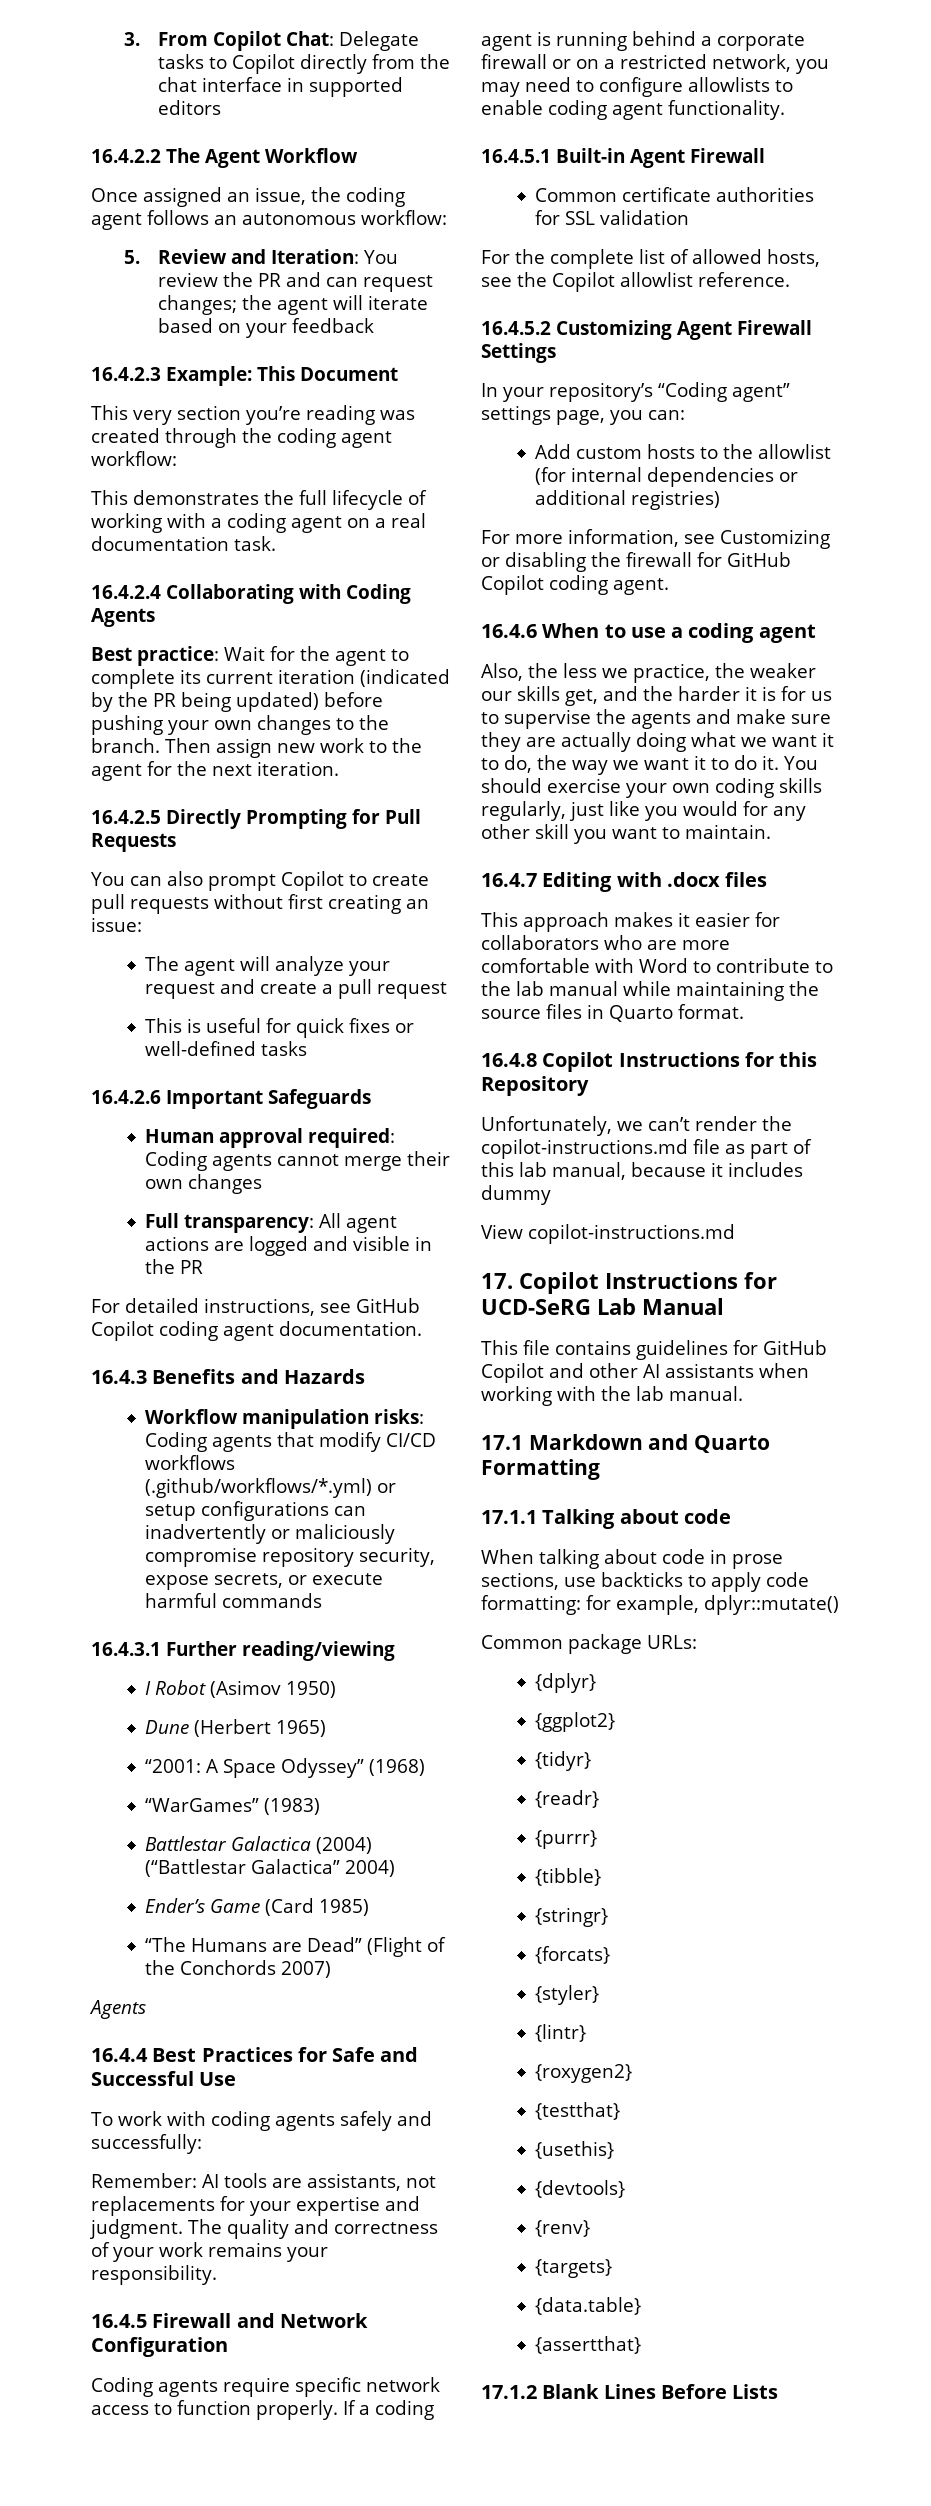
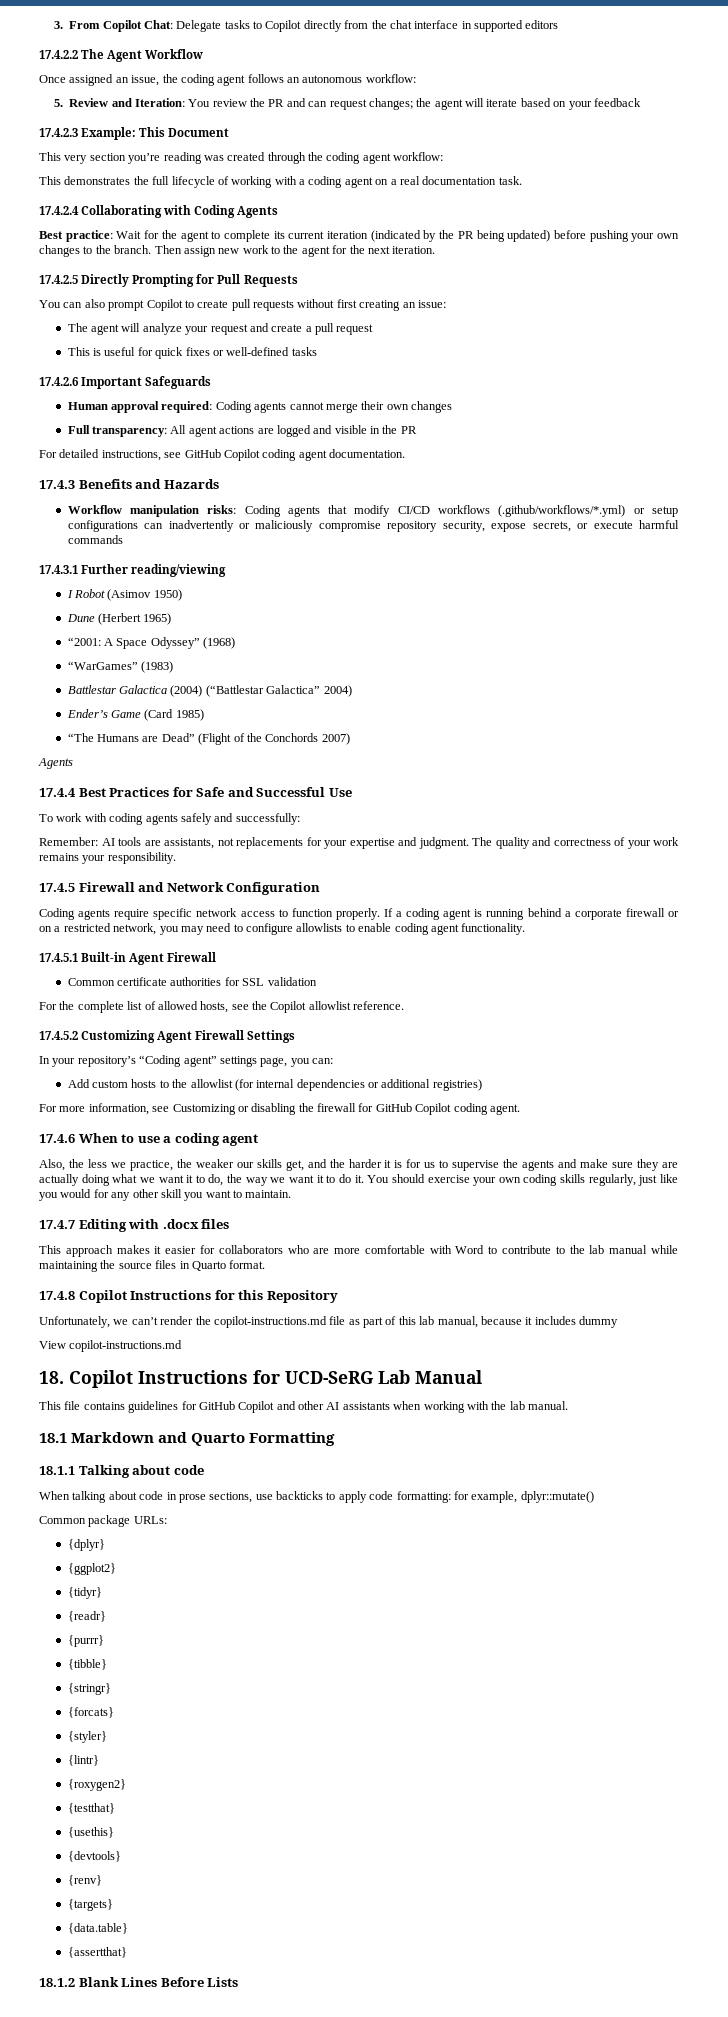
[91,149,161,163] 16.4.2.2 -> [39,50,78,59] 17.4.2.2
[91,367,161,381] 16.4.2.3 -> [39,128,78,137] 17.4.2.3
[91,585,161,599] 16.4.2.4 -> [39,206,79,215] 17.4.2.4
[91,810,161,824] 16.4.2.5 -> [39,275,78,284] 17.4.2.5
[91,1090,161,1104] 16.4.2.6 -> [39,377,79,386] 17.4.2.6
[91,1370,147,1384] 16.4.3 -> [39,480,75,489] 17.4.3
[91,1642,161,1656] 16.4.3.1 -> [39,565,78,574] 17.4.3.1
[91,2048,148,2062] 16.4.4 -> [39,788,76,797] 17.4.4
[91,2314,147,2328] 16.4.5 -> [39,883,75,892] 17.4.5
[481,149,551,163] 16.4.5.1 -> [39,953,78,962] 17.4.5.1
[481,321,551,335] 16.4.5.2 -> [39,1031,78,1040] 17.4.5.2
[481,624,537,638] 16.4.6 -> [39,1134,75,1143] 17.4.6
[481,873,537,887] 16.4.7 -> [39,1220,75,1229] 17.4.7
[481,1053,537,1067] 16.4.8 -> [39,1291,75,1300] 17.4.8
[481,1273,513,1289] 17. -> [39,1371,64,1384] 18.
[481,1435,523,1450] 17.1 -> [39,1433,67,1443] 18.1
[481,1510,537,1524] 17.1.1 -> [39,1466,75,1475] 18.1.1
[481,2385,537,2399] 17.1.2 -> [39,1978,75,1987] 18.1.2

